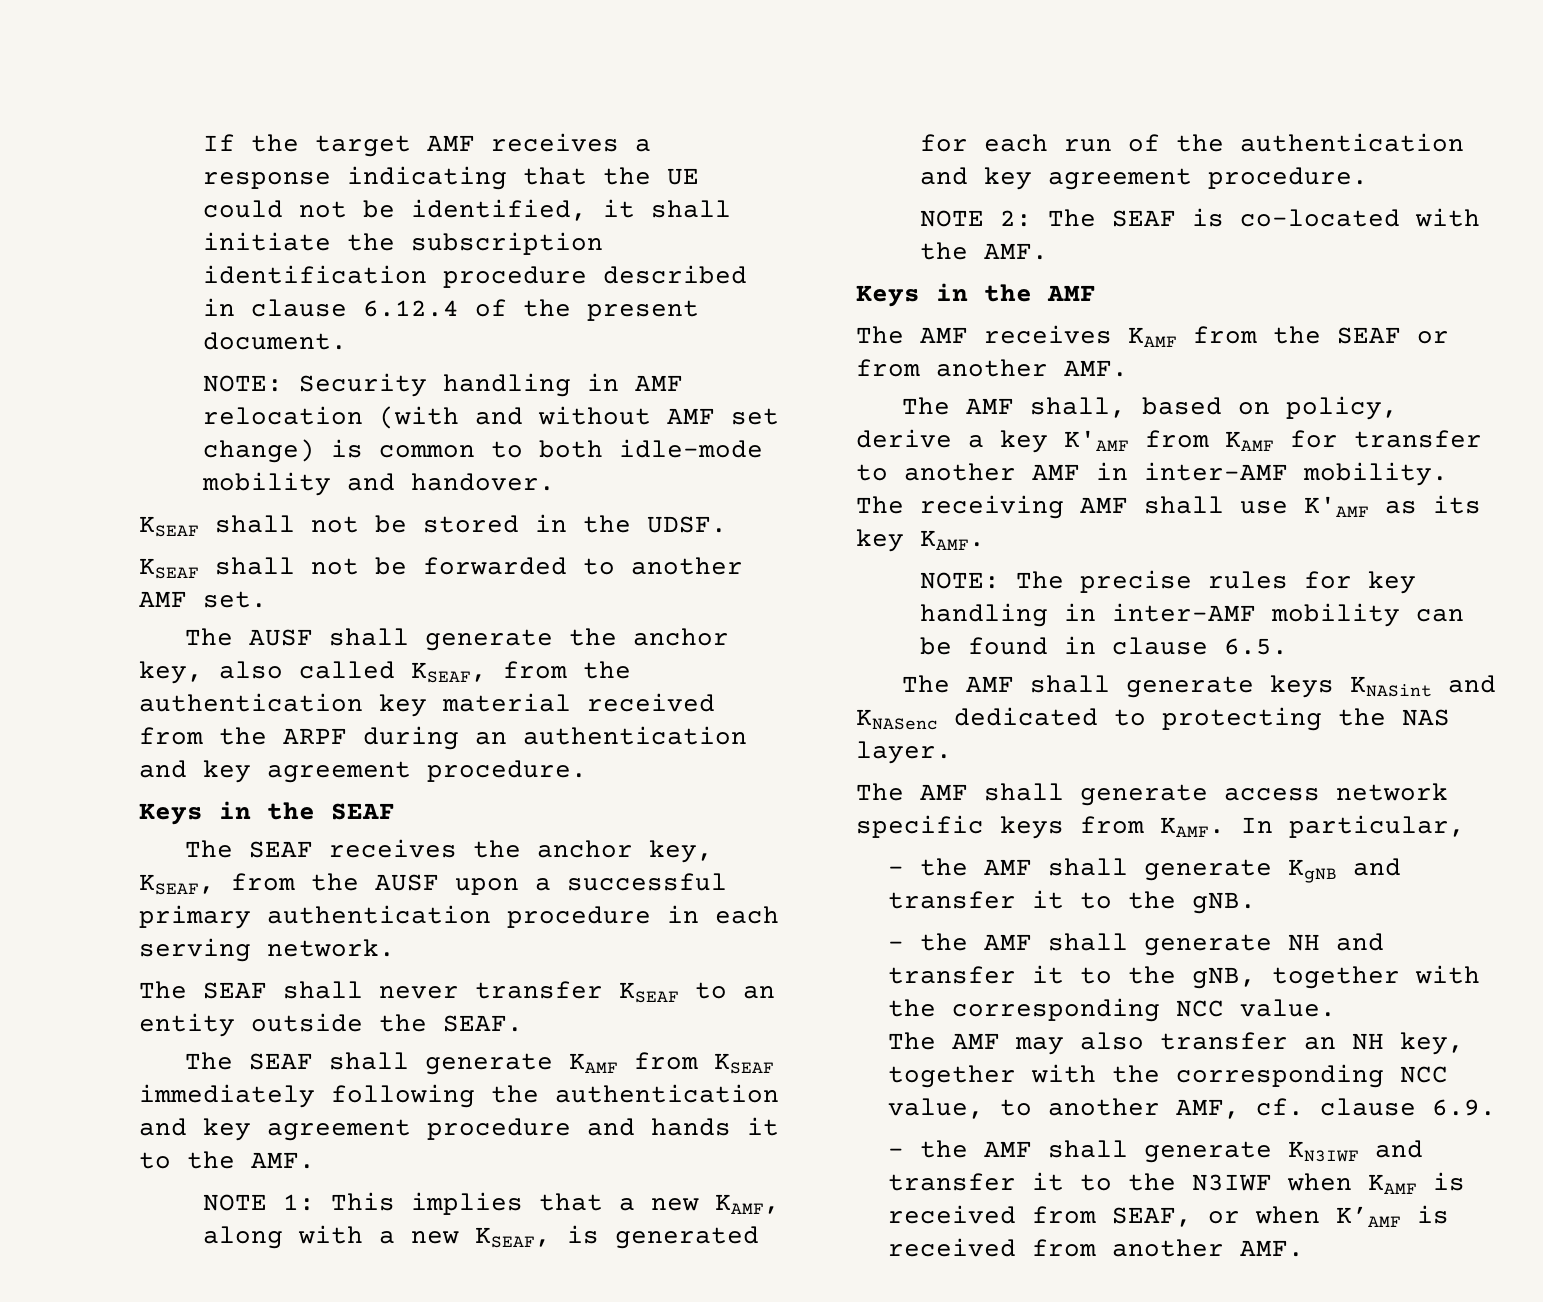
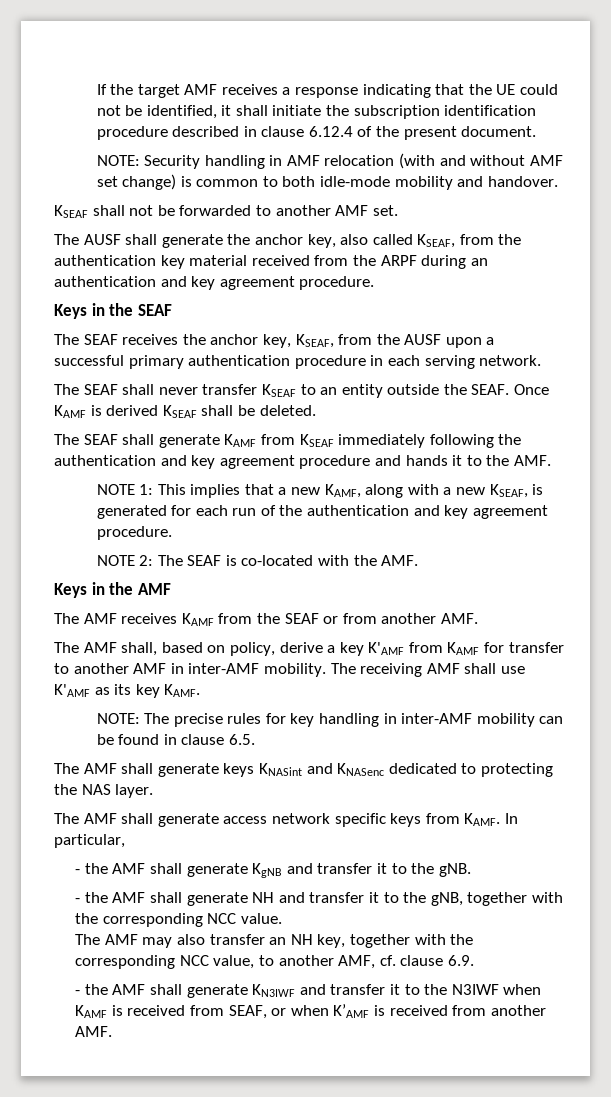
[139,514,727,537] // KSEAF shall not be stored in the UDSF. -> (558, 181) none
(523, 1023) none -> [514,384,550,395] [54,405,316,418] Once KAMF is derived KSEAF shall be deleted.

